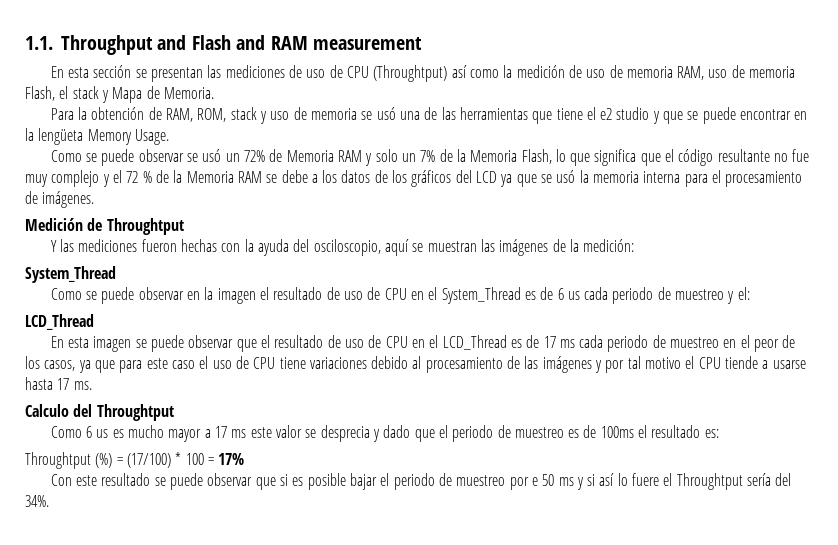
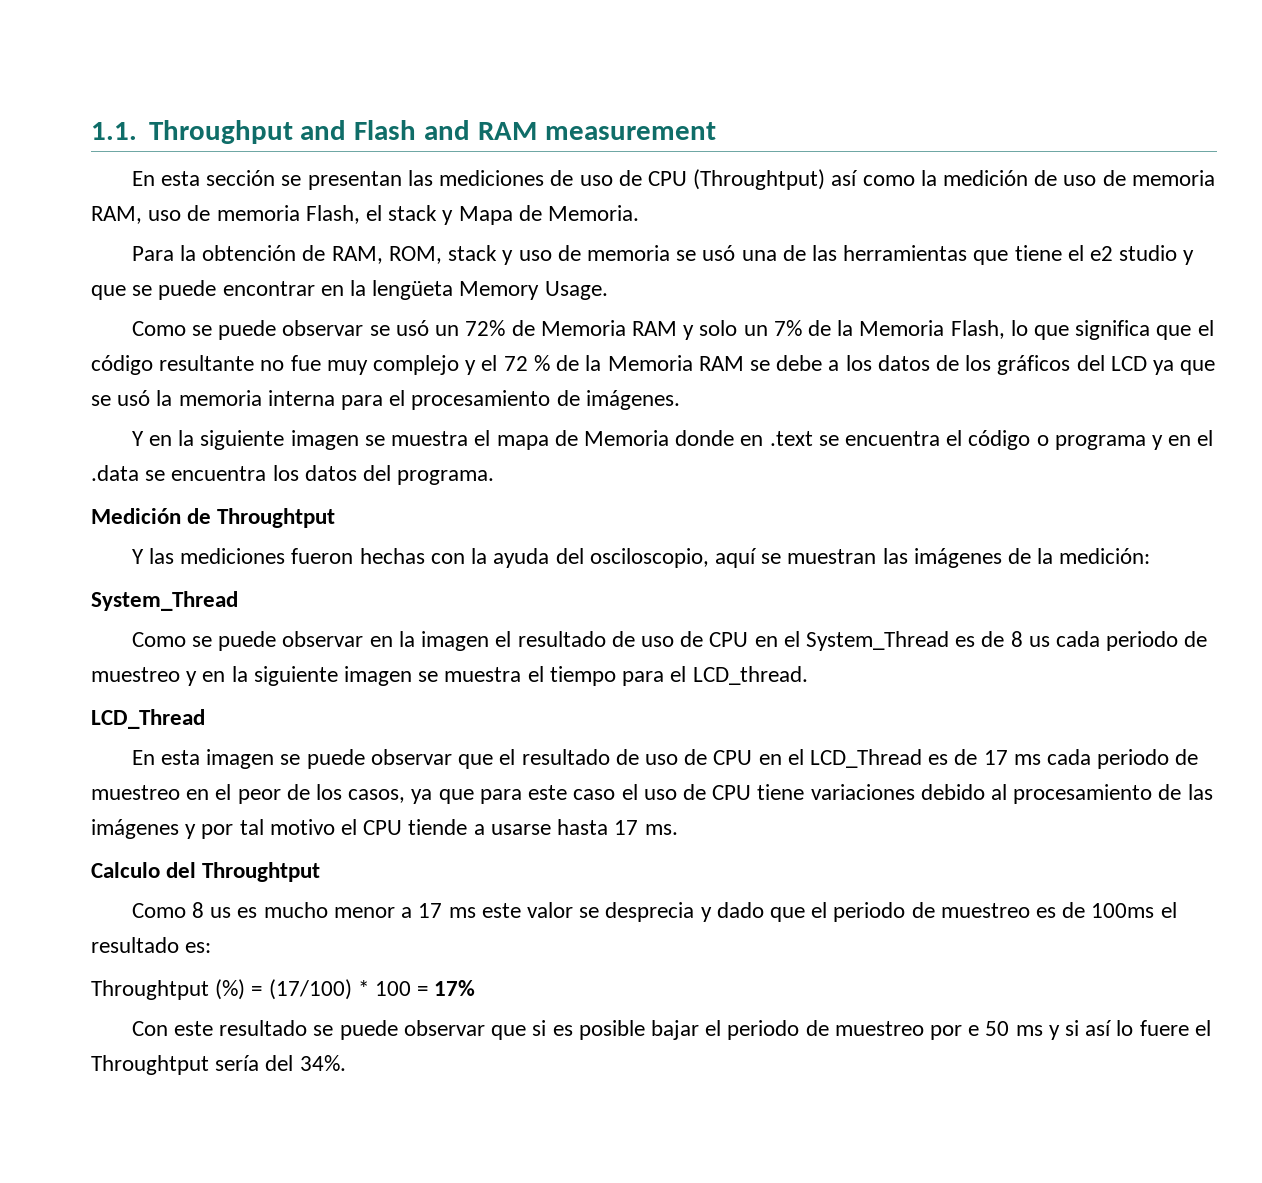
(95, 199) none -> [131,430,1214,450] [91,465,495,485] // Y en la siguiente imagen se muestra el mapa de Memoria donde en .text se encuentra el código o programa y en el .data se encuentra los datos del programa.
[557,288,564,300] 6 -> [1010,631,1023,647] 8
[737,287,750,300] el: -> [202,666,808,686] en la siguiente imagen se muestra el tiempo para el LCD_thread.
[86,426,93,438] 6 -> [192,902,205,918] 8
[168,429,202,442] mayor -> [333,907,395,918] menor

